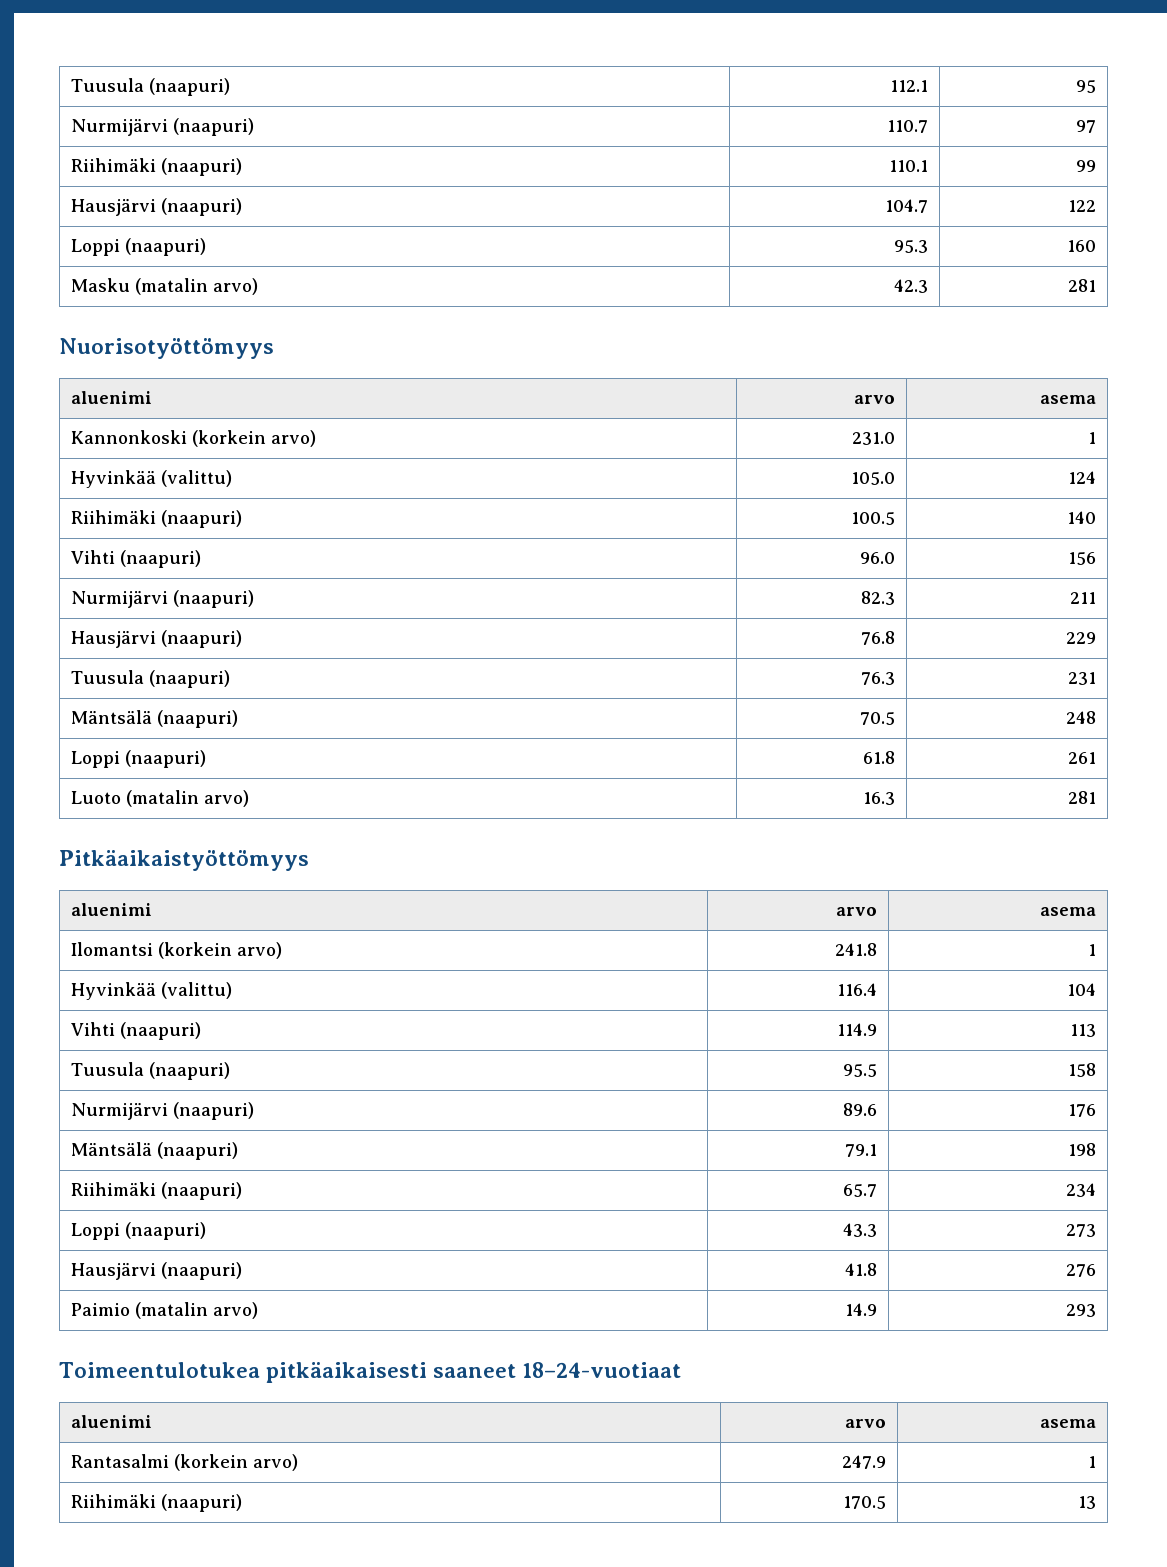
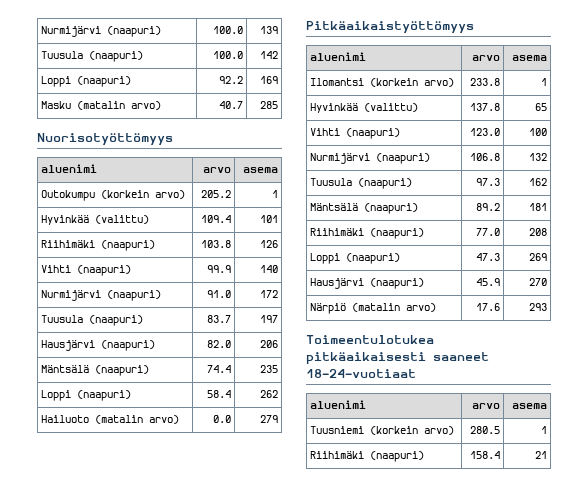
[70,78,230,96] [890,80,929,92] [1076,80,1097,93] [70,118,254,136] [887,120,929,133] [1076,120,1097,133] [70,158,242,176] [889,160,929,172] [1076,160,1097,172] [70,198,242,216] [885,199,929,213] [1068,200,1097,212] [70,238,206,256] [894,240,929,253] [1067,240,1097,252] Tuusula (naapuri) | 112.1 | 95 // Nurmijärvi (naapuri) | 110.7 | 97 // Riihimäki (naapuri) | 110.1 | 99 // Hausjärvi (naapuri) | 104.7 | 122 // Loppi (naapuri) | 95.3 | 160 -> [41,26,162,37] [212,26,243,34] [259,26,278,34] [41,51,144,62] [212,51,243,59] [259,51,278,59] [41,76,132,87] [218,76,243,84] [259,76,278,84] Nurmijärvi (naapuri) | 100.0 | 139 // Tuusula (naapuri) | 100.0 | 142 // Loppi (naapuri) | 92.2 | 169
[894,279,929,293] [1068,279,1097,292] 42.3 | 281 -> [218,101,243,109] [259,101,278,109] 40.7 | 285
[70,430,316,447] [852,432,896,445] [1088,432,1097,444] [70,470,232,488] [851,472,896,485] [1068,471,1097,484] [70,510,242,528] [851,512,896,525] [1067,511,1097,524] [70,550,201,568] [860,552,896,564] [1068,552,1097,565] [70,590,254,608] [861,591,896,605] [1070,592,1097,604] [70,630,242,648] [861,631,896,645] [1066,632,1097,644] [70,670,230,688] [861,672,896,685] [1068,672,1097,685] [70,710,238,728] [860,712,896,725] [1066,711,1097,724] [70,750,206,768] [863,751,896,764] [1068,752,1097,764] [70,790,249,807] [863,792,896,805] [1068,791,1097,804] Kannonkoski (korkein arvo) | 231.0 | 1 // Hyvinkää (valittu) | 105.0 | 124 // Riihimäki (naapuri) | 100.5 | 140 // Vihti (naapuri) | 96.0 | 156 // Nurmijärvi (naapuri) | 82.3 | 211 // Hausjärvi (naapuri) | 76.8 | 229 // Tuusula (naapuri) | 76.3 | 231 // Mäntsälä (naapuri) | 70.5 | 248 // Loppi (naapuri) | 61.8 | 261 // Luoto (matalin arvo) | 16.3 | 281 -> [41,190,186,201] [200,190,231,198] [271,190,278,198] [41,215,150,225] [200,215,231,223] [259,215,278,223] [41,240,156,251] [200,240,231,248] [259,240,278,248] [41,265,132,276] [206,265,231,273] [259,265,278,273] [41,290,162,301] [206,290,231,298] [259,290,278,298] [41,315,144,326] [206,315,231,323] [259,315,278,323] [41,340,156,351] [206,340,231,348] [259,340,278,348] [41,365,150,376] [206,365,231,373] [259,365,278,373] [41,390,132,401] [206,390,231,398] [259,390,278,398] [41,415,180,424] [212,415,231,423] [259,415,278,423] Outokumpu (korkein arvo) | 205.2 | 1 // Hyvinkää (valittu) | 109.4 | 101 // Riihimäki (naapuri) | 103.8 | 126 // Vihti (naapuri) | 99.9 | 140 // Nurmijärvi (naapuri) | 91.0 | 172 // Tuusula (naapuri) | 83.7 | 197 // Hausjärvi (naapuri) | 82.0 | 206 // Mäntsälä (naapuri) | 74.4 | 235 // Loppi (naapuri) | 58.4 | 262 // Hailuoto (matalin arvo) | 0.0 | 279
[835,943,878,956] [1088,944,1097,956] [70,982,232,1000] [837,983,878,996] [1067,983,1097,996] [70,1022,201,1040] [837,1023,878,1036] [1070,1024,1097,1037] [70,1062,230,1080] [843,1064,878,1077] [1068,1063,1097,1077] [70,1102,254,1120] [843,1103,878,1116] [1068,1104,1097,1117] [70,1142,238,1160] [845,1144,878,1157] [1068,1143,1097,1156] [70,1182,242,1200] [843,1184,878,1197] [1066,1183,1097,1197] [70,1222,206,1240] [843,1223,878,1237] [1066,1224,1097,1237] [70,1262,242,1280] [845,1263,878,1276] [1066,1264,1097,1277] [70,1302,258,1319] [845,1303,878,1316] 241.8 | 1 // Hyvinkää (valittu) | 116.4 | 104 // Vihti (naapuri) | 114.9 | 113 // Tuusula (naapuri) | 95.5 | 158 // Nurmijärvi (naapuri) | 89.6 | 176 // Mäntsälä (naapuri) | 79.1 | 198 // Riihimäki (naapuri) | 65.7 | 234 // Loppi (naapuri) | 43.3 | 273 // Hausjärvi (naapuri) | 41.8 | 276 // Paimio (matalin arvo) | 14.9 -> [469,78,500,86] [540,78,547,86] [310,103,419,113] [469,103,500,111] [534,103,547,111] [310,128,401,139] [469,128,500,136] [528,128,547,136] [310,153,431,164] [469,153,500,161] [528,153,547,161] [310,178,413,189] [475,178,500,186] [528,178,547,186] [310,203,419,214] [475,203,500,211] [528,203,547,211] [310,228,425,239] [475,228,500,236] [528,228,547,236] [310,253,401,264] [475,253,500,261] [528,253,547,261] [310,278,425,289] [475,278,500,286] [528,278,547,286] [310,303,437,314] [475,303,500,311] 233.8 | 1 // Hyvinkää (valittu) | 137.8 | 65 // Vihti (naapuri) | 123.0 | 100 // Nurmijärvi (naapuri) | 106.8 | 132 // Tuusula (naapuri) | 97.3 | 162 // Mäntsälä (naapuri) | 89.2 | 181 // Riihimäki (naapuri) | 77.0 | 208 // Loppi (naapuri) | 47.3 | 269 // Hausjärvi (naapuri) | 45.9 | 270 // Närpiö (matalin arvo) | 17.6
[70,1454,298,1471] [842,1455,887,1469] Rantasalmi (korkein arvo) | 247.9 -> [310,426,455,435] [469,426,500,434] Tuusniemi (korkein arvo) | 280.5
[843,1496,887,1509] [1078,1496,1097,1509] 170.5 | 13 -> [469,451,500,459] [534,451,547,459] 158.4 | 21

